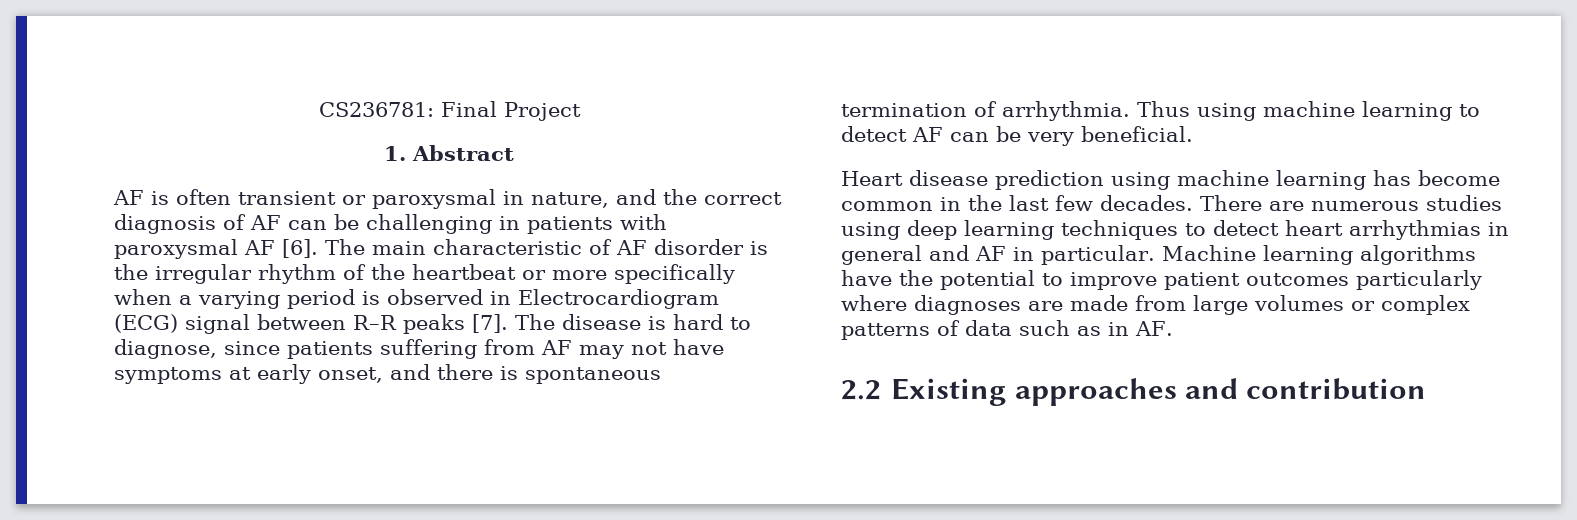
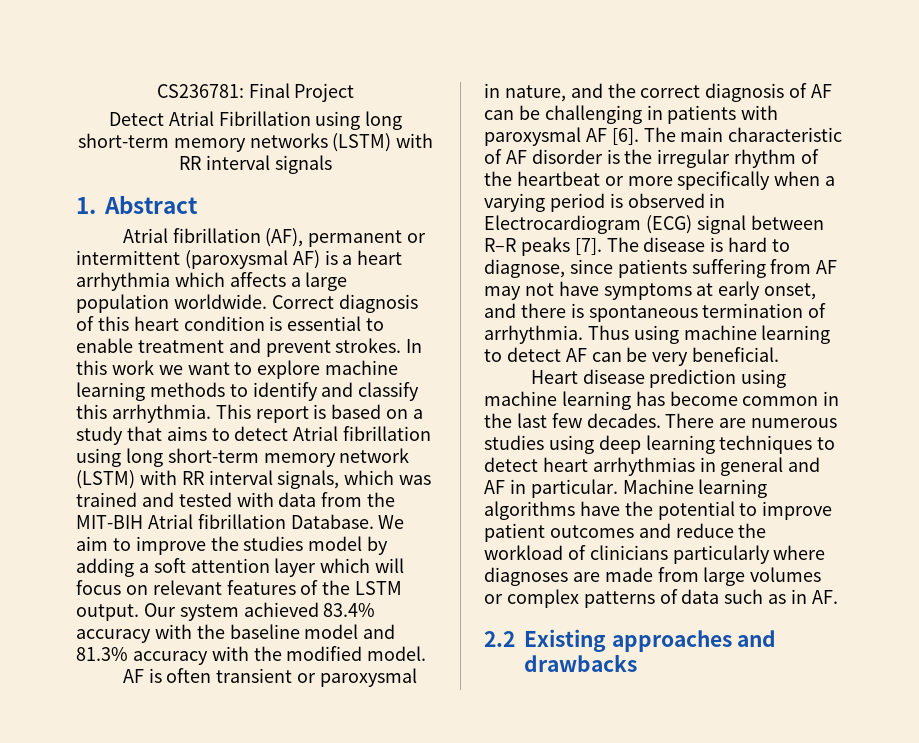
[384,145,514,161] 1. Abstract -> [108,111,403,130] [77,133,434,152] [179,155,332,174] [76,195,198,214] [122,228,427,247] [76,250,403,269] [76,272,348,291] [76,294,418,313] [76,316,385,331] [76,338,423,357] [76,360,399,379] [76,382,420,401] [76,404,424,423] [76,426,432,445] [76,448,410,467] [76,470,432,489] [76,492,396,507] [76,514,405,529] [76,536,389,555] [76,558,405,577] [76,580,403,595] [76,602,376,621] [76,624,396,643] [76,646,427,665] Detect Atrial Fibrillation using long short-term memory networks (LSTM) with RR interval signals // 1. Abstract // Atrial fibrillation (AF), permanent or intermittent (paroxysmal AF) is a heart arrhythmia which affects a large population worldwide. Correct diagnosis of this heart condition is essential to enable treatment and prevent strokes. In this work we want to explore machine learning methods to identify and classify this arrhythmia. This report is based on a study that aims to detect Atrial fibrillation using long short-term memory network (LSTM) with RR interval signals, which was trained and tested with data from the MIT-BIH Atrial fibrillation Database. We aim to improve the studies model by adding a soft attention layer which will focus on relevant features of the LSTM output. Our system achieved 83.4% accuracy with the baseline model and 81.3% accuracy with the modified model.
(1349, 279) none -> [638,523,767,538] [484,545,668,560] and reduce the workload of clinicians
[1246,378,1427,400] contribution -> [524,655,637,672] drawbacks

